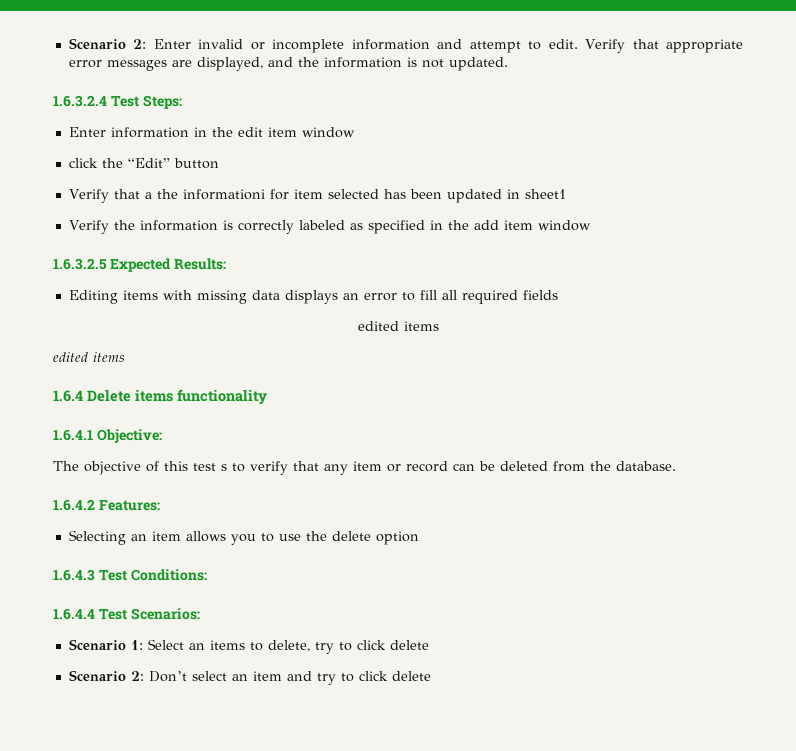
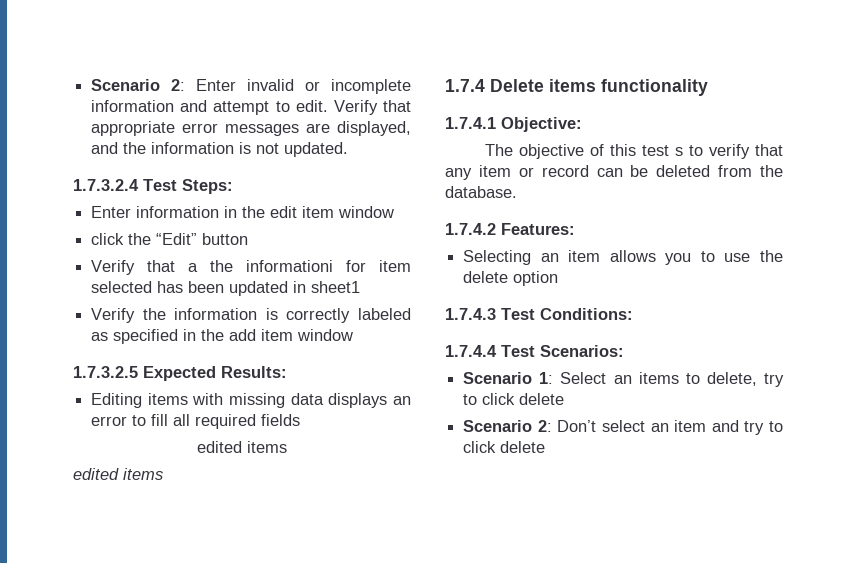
[53,95,107,107] 1.6.3.2.4 -> [73,179,139,191] 1.7.3.2.4
[53,258,107,270] 1.6.3.2.5 -> [73,366,138,378] 1.7.3.2.5
[53,390,83,402] 1.6.4 -> [445,79,485,92] 1.7.4
[53,429,93,441] 1.6.4.1 -> [445,117,496,129] 1.7.4.1
[53,499,95,511] 1.6.4.2 -> [445,223,496,235] 1.7.4.2
[53,569,95,581] 1.6.4.3 -> [445,308,496,320] 1.7.4.3
[53,608,95,620] 1.6.4.4 -> [445,345,497,357] 1.7.4.4

